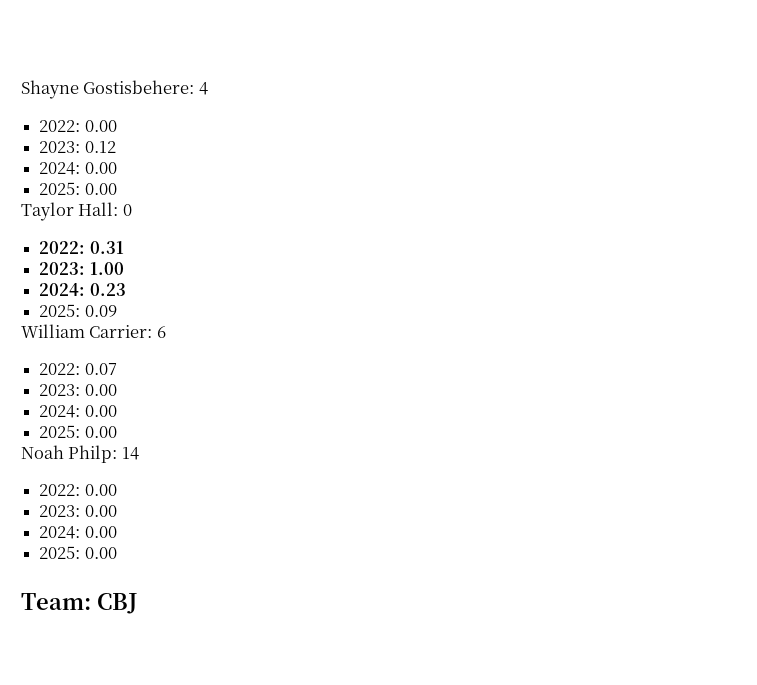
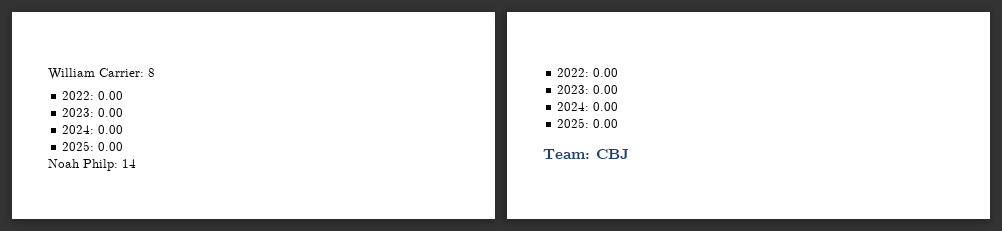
[21,80,208,99] [39,120,117,132] [39,141,116,153] [39,162,117,175] [39,182,117,195] [21,202,132,221] [39,241,124,254] [39,262,124,275] [39,283,126,296] [39,304,117,317] [21,324,166,338] [39,363,117,375] Shayne Gostisbehere: 4 // 2022: 0.00 // 2023: 0.12 // 2024: 0.00 // 2025: 0.00 // Taylor Hall: 0 // 2022: 0.31 // 2023: 1.00 // 2024: 0.23 // 2025: 0.09 // William Carrier: 6 // 2022: 0.07 -> [48,68,155,80] [62,91,124,100] William Carrier: 8 // 2022: 0.00

